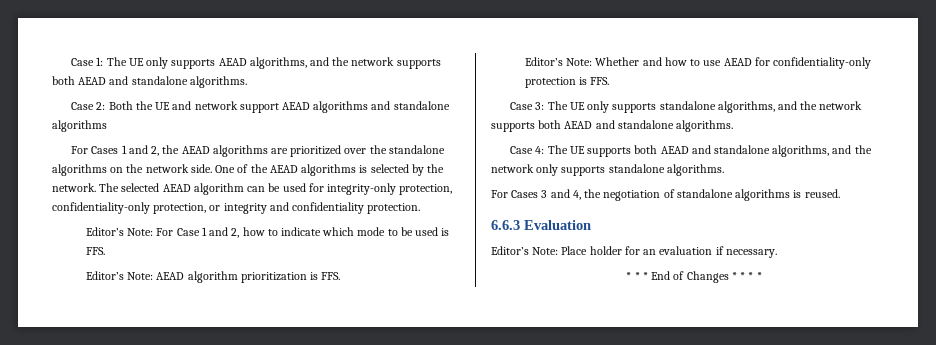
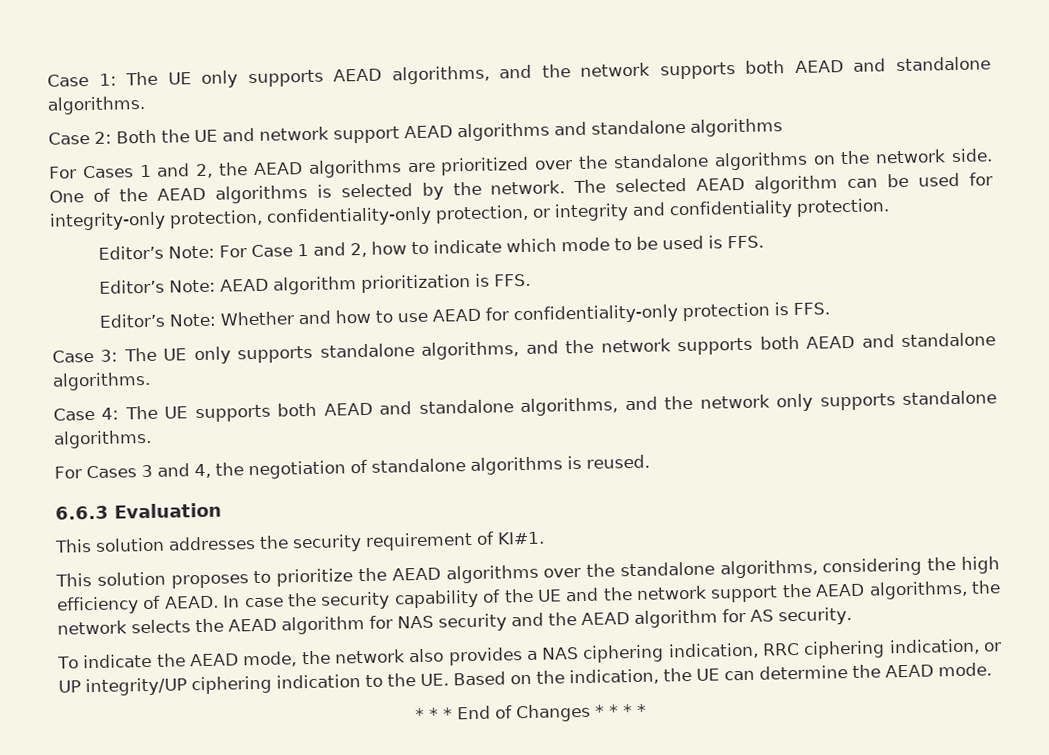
[491,246,777,258] Editor’s Note: Place holder for an evaluation if necessary. -> [54,531,545,553] [55,556,1001,589] [56,580,1002,615] [57,606,852,635] [57,638,1002,669] [58,662,992,697] This solution addresses the security requirement of KI#1. // This solution proposes to prioritize the AEAD algorithms over the standalone algorithms, considering the high efficiency of AEAD. In case the security capability of the UE and the network support the AEAD algorithms, the network selects the AEAD algorithm for NAS security and the AEAD algorithm for AS security. // To indicate the AEAD mode, the network also provides a NAS ciphering indication, RRC ciphering indication, or UP integrity/UP ciphering indication to the UE. Based on the indication, the UE can determine the AEAD mode.

